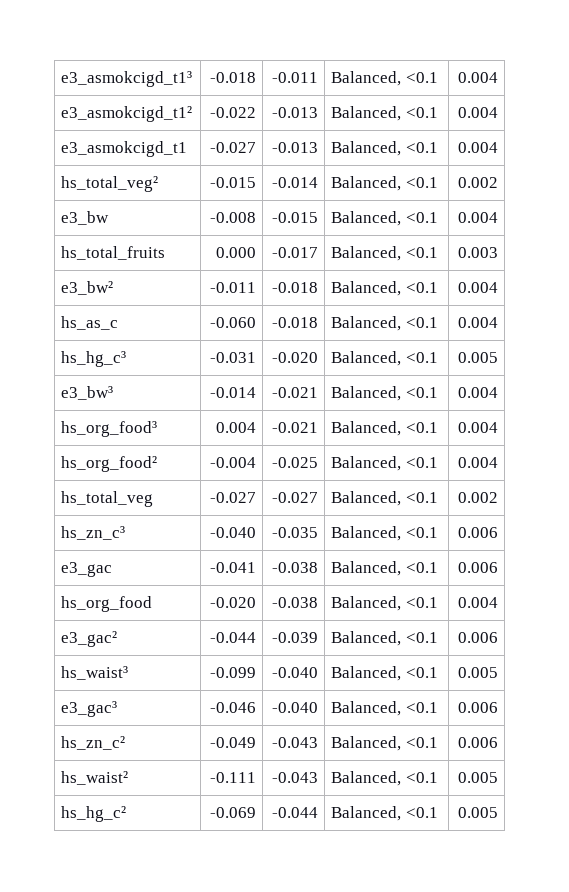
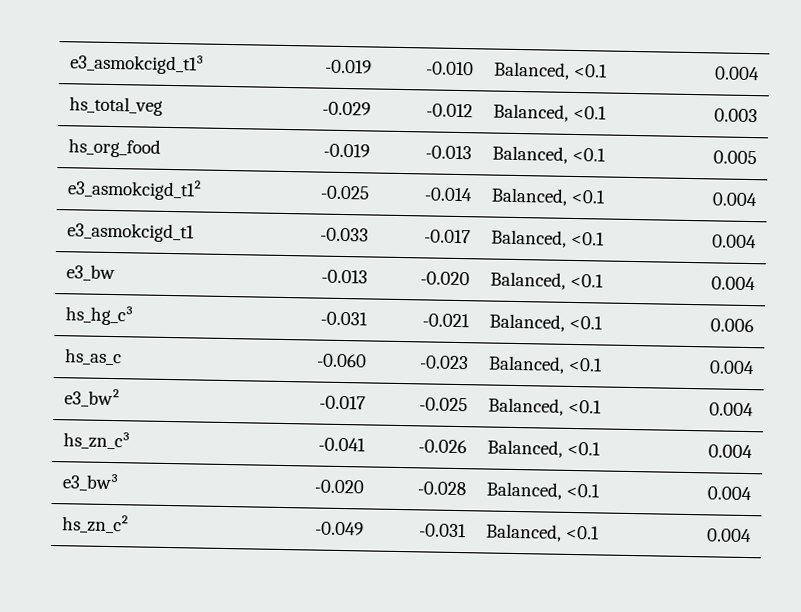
[209,72,256,83] [271,72,318,83] [331,71,439,86] [457,72,498,83] -0.018 | -0.011 | Balanced, <0.1 | 0.004 -> [325,59,373,74] [426,61,475,76] [492,61,608,80] [714,66,761,81] [68,96,163,116] [322,101,372,116] [426,103,474,118] [492,103,607,122] [714,108,759,123] [67,138,161,158] [323,143,371,158] [425,145,473,160] [491,145,606,164] [713,150,758,165] -0.019 | -0.010 | Balanced, <0.1 | 0.004 // hs_total_veg | -0.029 | -0.012 | Balanced, <0.1 | 0.003 // hs_org_food | -0.019 | -0.013 | Balanced, <0.1 | 0.005
[209,107,256,118] [271,107,318,118] -0.022 | -0.013 -> [320,185,371,200] [424,187,474,202] -0.025 | -0.014
[209,142,256,153] [271,142,318,153] [331,141,439,156] [457,142,498,153] [61,176,159,192] [209,177,256,188] [271,177,318,188] [331,176,439,191] [457,177,498,188] [61,211,110,225] [209,212,256,223] [271,212,318,223] [331,211,439,226] [457,212,498,223] [61,246,166,260] [215,247,256,258] [271,247,318,258] [331,246,439,261] [457,247,498,258] [61,281,114,295] [209,282,256,293] [271,282,318,293] [331,281,439,296] [457,282,498,293] [61,316,119,330] [209,317,256,328] [271,317,318,328] -0.027 | -0.013 | Balanced, <0.1 | 0.004 // hs_total_veg² | -0.015 | -0.014 | Balanced, <0.1 | 0.002 // e3_bw | -0.008 | -0.015 | Balanced, <0.1 | 0.004 // hs_total_fruits | 0.000 | -0.017 | Balanced, <0.1 | 0.003 // e3_bw² | -0.011 | -0.018 | Balanced, <0.1 | 0.004 // hs_as_c | -0.060 | -0.018 -> [320,227,370,242] [424,229,472,244] [490,229,605,248] [712,234,758,249] [65,264,115,282] [321,269,369,284] [420,271,471,286] -0.033 | -0.017 | Balanced, <0.1 | 0.004 // e3_bw | -0.013 | -0.020
[271,352,318,363] [331,351,439,366] [457,352,498,363] [61,386,114,400] [209,387,256,398] [271,387,318,398] [331,386,439,401] [457,387,498,398] [61,421,158,437] [215,422,256,433] [271,422,318,433] [331,421,439,436] [457,422,498,433] [61,456,158,472] [209,457,256,468] [271,457,318,468] [331,456,439,471] [457,457,498,468] [61,491,154,507] [209,492,256,503] [271,492,318,503] [331,491,439,506] [457,492,498,503] [61,526,126,540] [209,527,256,538] [271,527,318,538] [331,526,439,541] [457,527,498,538] [61,562,113,577] [209,562,256,573] [271,562,318,573] [331,561,439,576] [457,562,498,573] [61,596,153,612] [209,597,256,608] [271,597,318,608] [331,596,439,611] [457,597,498,608] [61,631,118,647] [209,632,256,643] [271,632,318,643] [331,631,439,646] [457,632,498,643] [61,666,129,680] [209,667,256,678] [271,667,318,678] [331,666,439,681] [457,667,498,678] [61,701,118,717] [209,702,256,713] [271,702,318,713] [331,701,439,716] [457,702,498,713] -0.020 | Balanced, <0.1 | 0.005 // e3_bw³ | -0.014 | -0.021 | Balanced, <0.1 | 0.004 // hs_org_food³ | 0.004 | -0.021 | Balanced, <0.1 | 0.004 // hs_org_food² | -0.004 | -0.025 | Balanced, <0.1 | 0.004 // hs_total_veg | -0.027 | -0.027 | Balanced, <0.1 | 0.002 // hs_zn_c³ | -0.040 | -0.035 | Balanced, <0.1 | 0.006 // e3_gac | -0.041 | -0.038 | Balanced, <0.1 | 0.006 // hs_org_food | -0.020 | -0.038 | Balanced, <0.1 | 0.004 // e3_gac² | -0.044 | -0.039 | Balanced, <0.1 | 0.006 // hs_waist³ | -0.099 | -0.040 | Balanced, <0.1 | 0.005 // e3_gac³ | -0.046 | -0.040 | Balanced, <0.1 | 0.006 -> [422,313,471,328] [488,313,603,332] [710,318,755,333] [63,348,122,366] [316,353,368,368] [419,355,470,370] [487,355,603,374] [709,360,756,375] [63,388,121,408] [319,395,367,410] [419,397,469,412] [487,397,602,416] [709,402,755,417] [62,431,131,450] [318,437,367,452] [418,439,468,454] [486,439,601,458] [708,444,754,459] [61,473,120,492] [314,479,365,494] [417,481,467,496] [485,481,600,500] [707,486,753,501] -0.021 | Balanced, <0.1 | 0.006 // hs_as_c | -0.060 | -0.023 | Balanced, <0.1 | 0.004 // e3_bw² | -0.017 | -0.025 | Balanced, <0.1 | 0.004 // hs_zn_c³ | -0.041 | -0.026 | Balanced, <0.1 | 0.004 // e3_bw³ | -0.020 | -0.028 | Balanced, <0.1 | 0.004
[271,737,318,748] [331,736,439,751] [457,737,498,748] [61,771,129,785] [209,772,256,783] [271,772,318,783] [331,771,439,786] [457,772,498,783] [61,806,127,822] [209,807,256,818] [271,807,318,818] [331,806,439,821] [457,807,498,818] -0.043 | Balanced, <0.1 | 0.006 // hs_waist² | -0.111 | -0.043 | Balanced, <0.1 | 0.005 // hs_hg_c² | -0.069 | -0.044 | Balanced, <0.1 | 0.005 -> [419,523,468,538] [484,523,600,542] [706,528,753,543] -0.031 | Balanced, <0.1 | 0.004

